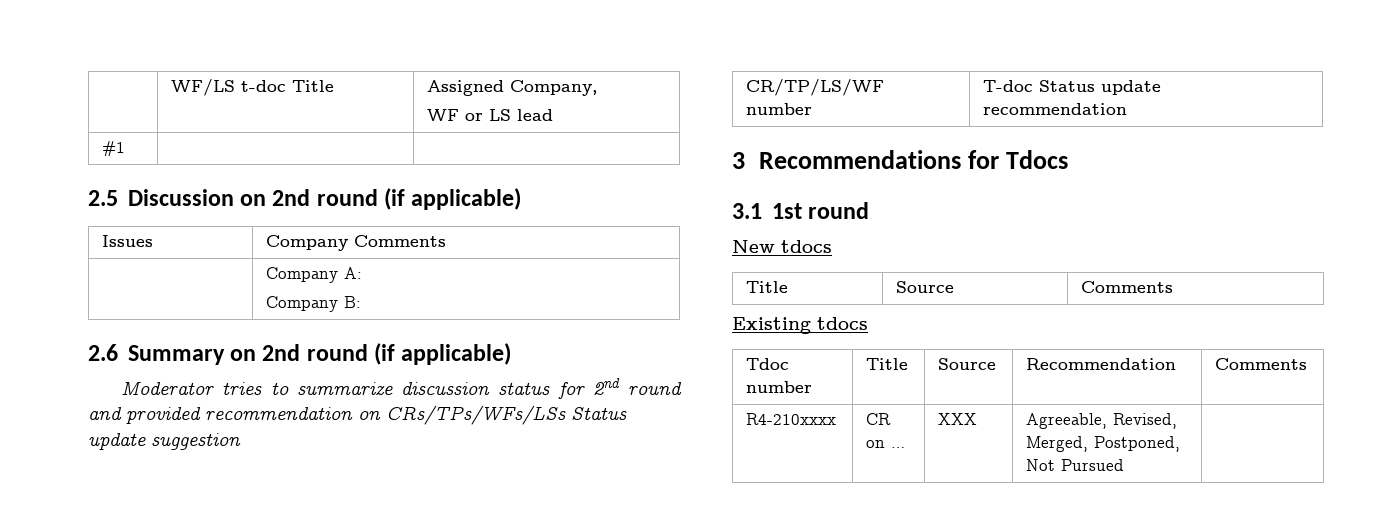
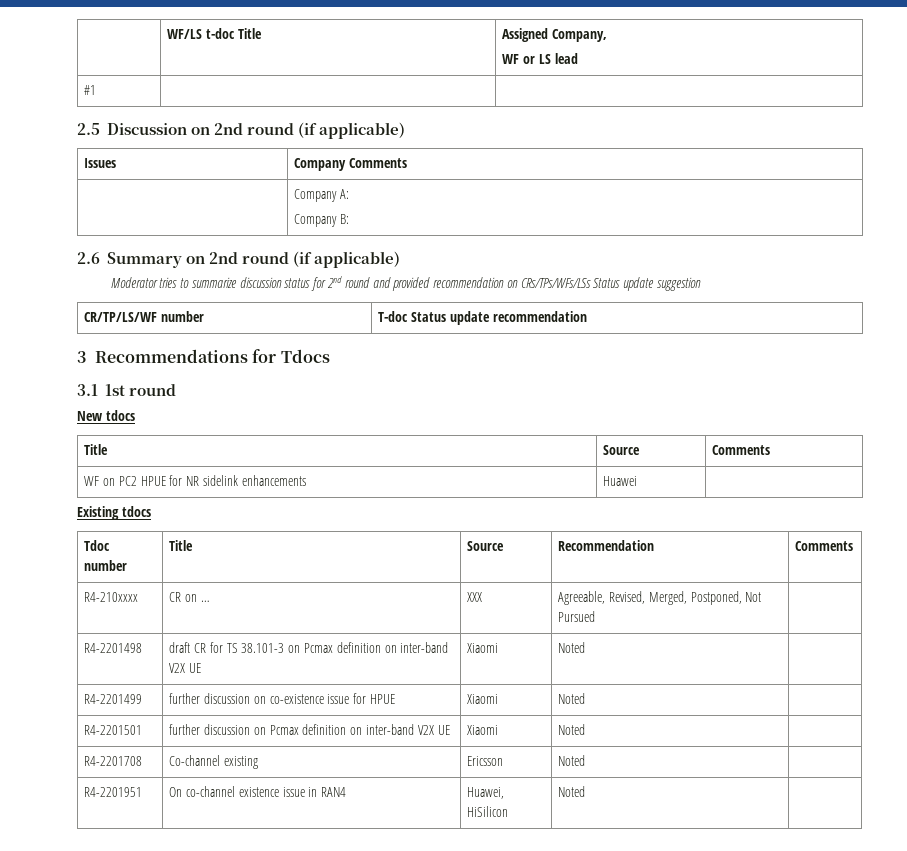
(1174, 287) none -> [84,475,306,486] [603,476,638,486] // WF on PC2 HPUE for NR sidelink enhancements | Huawei |
(1125, 465) none -> [84,643,143,653] [169,642,449,653] [169,663,202,673] [467,643,499,653] [558,642,586,653] [84,694,143,704] [169,693,395,704] [467,694,499,704] [558,693,586,704] [84,725,143,735] [169,724,450,735] [467,725,499,735] [558,724,586,735] [84,756,143,766] [169,755,259,769] [467,756,504,766] [558,755,586,766] [84,787,143,797] [169,786,347,797] [467,787,505,799] [467,806,509,817] [558,786,586,797] // R4-2201498 | draft CR for TS 38.101-3 on Pcmax definition on inter-band V2X UE | Xiaomi | Noted | // R4-2201499 | further discussion on co-existence issue for HPUE | Xiaomi | Noted | // R4-2201501 | further discussion on Pcmax definition on inter-band V2X UE | Xiaomi | Noted | // R4-2201708 | Co-channel existing | Ericsson | Noted | // R4-2201951 | On co-channel existence issue in RAN4 | Huawei, HiSilicon | Noted |

